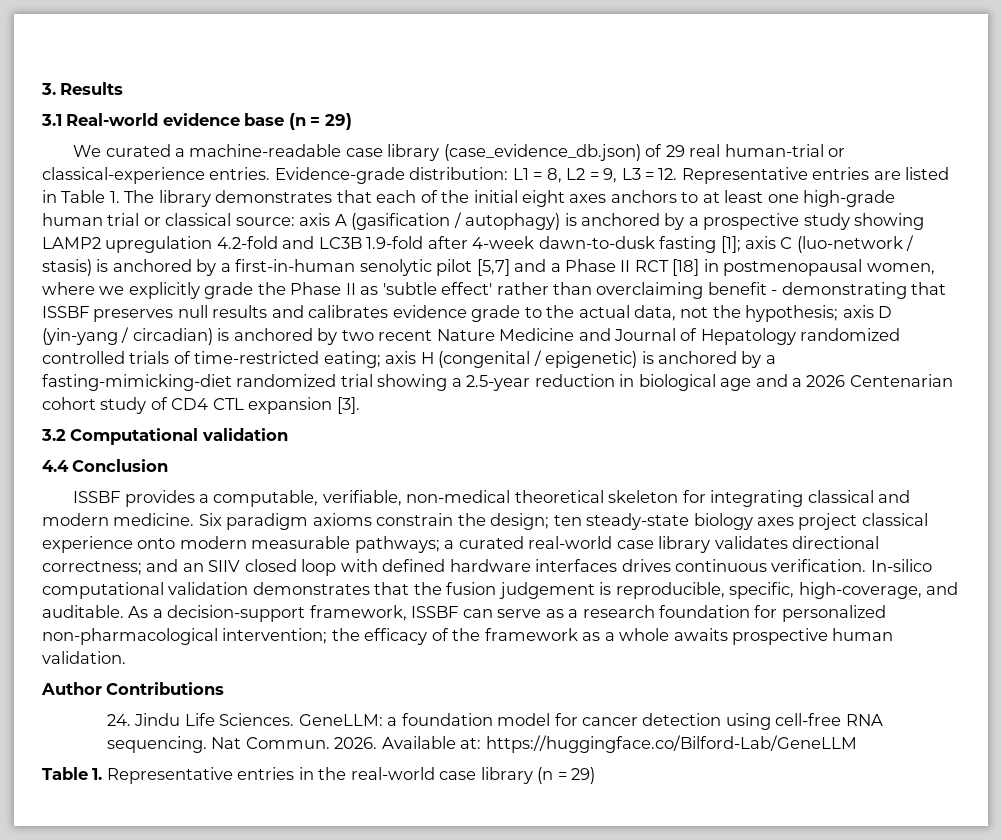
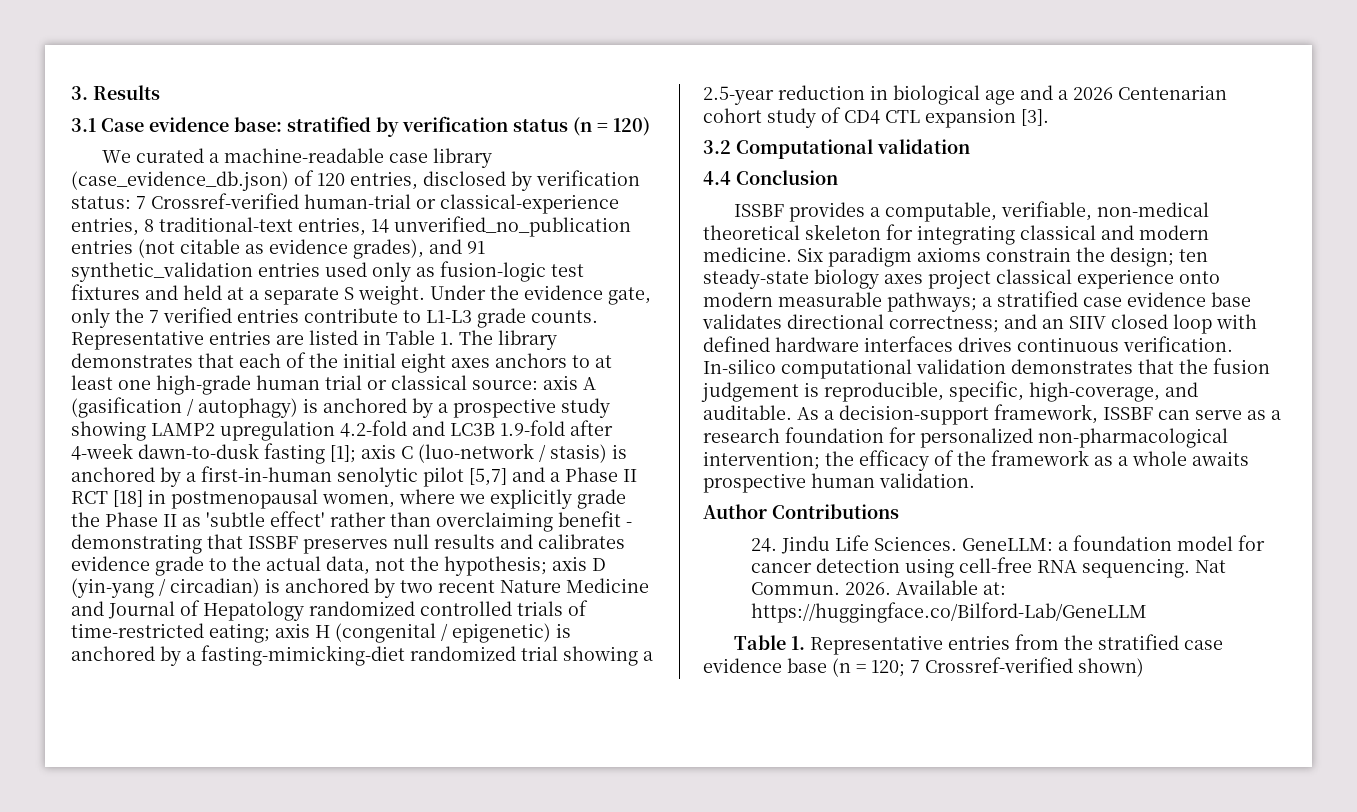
[66,113,352,130] Real-world evidence base (n = 29) -> [101,116,650,137] Case evidence base: stratified by verification status (n = 120)
[665,144,846,157] [42,167,678,184] 29 real human-trial or classical-experience entries. Evidence-grade distribution: L1 = 8, L2 = 9, L3 = 12. -> [317,170,640,191] [71,193,619,214] [71,216,631,237] [71,239,485,259] [71,261,584,282] [71,284,651,305] [71,307,598,328] 120 entries, disclosed by verification status: 7 Crossref-verified human-trial or classical-experience entries, 8 traditional-text entries, 14 unverified_no_publication entries (not citable as evidence grades), and 91 synthetic_validation entries used only as fusion-logic test fixtures and held at a separate S weight. Under the evidence gate, only the 7 verified entries contribute to L1-L3 grade counts.
[458,536,711,553] curated real-world case library -> [997,291,1251,307] stratified case evidence base
[298,767,596,784] in the real-world case library (n = 29) -> [1014,634,1223,650] [703,657,1144,677] from the stratified case evidence base (n = 120; 7 Crossref-verified shown)

